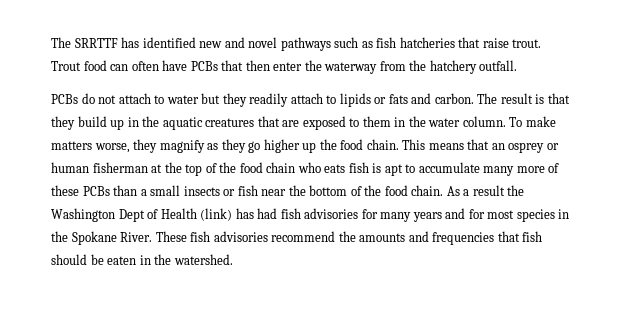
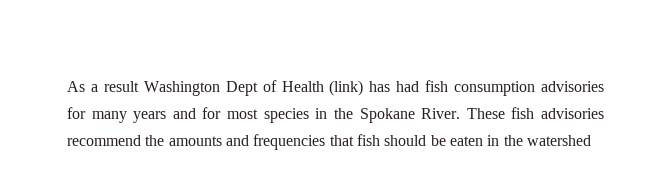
[51,37,542,51] [51,60,518,74] [51,93,570,107] [51,116,556,130] [51,139,559,153] [51,162,560,176] [51,185,444,196] The SRRTTF has identified new and novel pathways such as fish hatcheries that raise trout. Trout food can often have PCBs that then enter the waterway from the hatchery outfall. // PCBs do not attach to water but they readily attach to lipids or fats and carbon. The result is that they build up in the aquatic creatures that are exposed to them in the water column. To make matters worse, they magnify as they go higher up the food chain. This means that an osprey or human fisherman at the top of the food chain who eats fish is apt to accumulate many more of these PCBs than a small insects or fish near the bottom of the food chain. -> (67, 86) none
[507,185,525,196] the -> (139, 86) none
(301, 213) none -> [454,81,536,96] consumption
[173,254,233,265] watershed. -> [526,135,591,146] watershed

